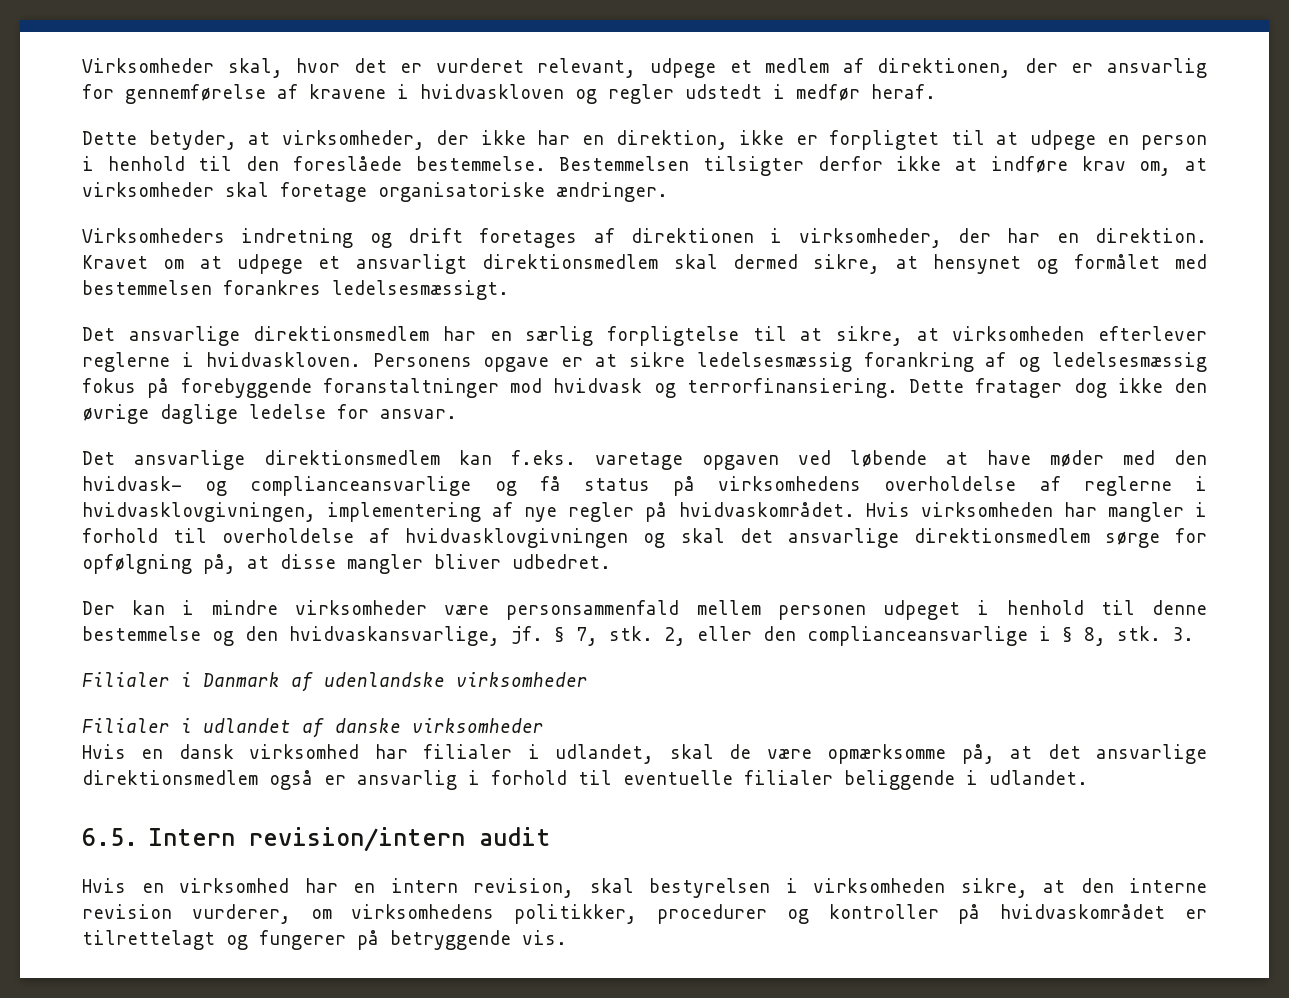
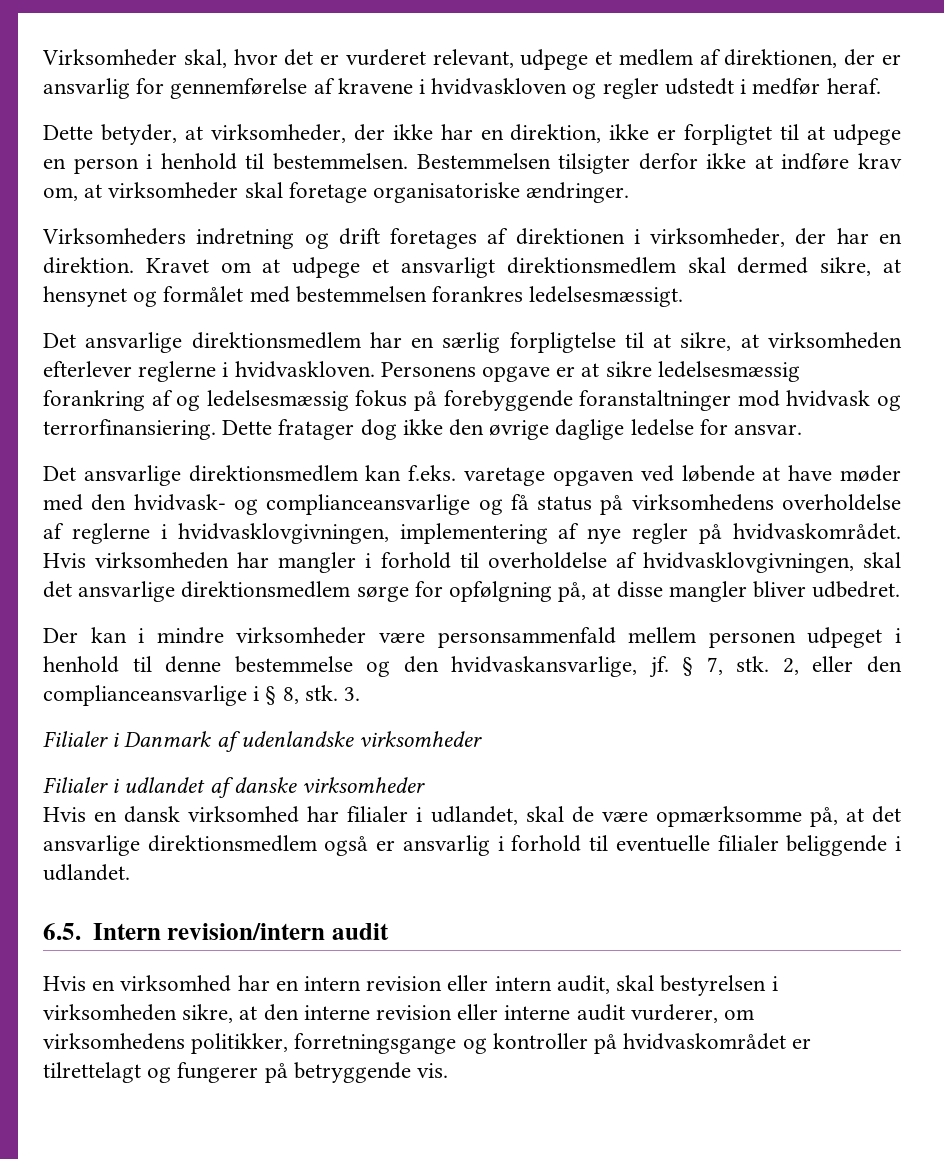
[246,156,546,171] den foreslåede bestemmelse. -> [272,153,408,170] bestemmelsen.
[405,528,666,548] hvidvasklovgivningen og -> [642,552,854,573] hvidvasklovgivningen,
[473,878,574,898] revision, -> [366,975,610,994] revision eller intern audit,
(172, 911) none -> [457,1004,625,1021] eller interne audit
[657,904,767,924] procedurer -> [294,1033,457,1054] forretningsgange

